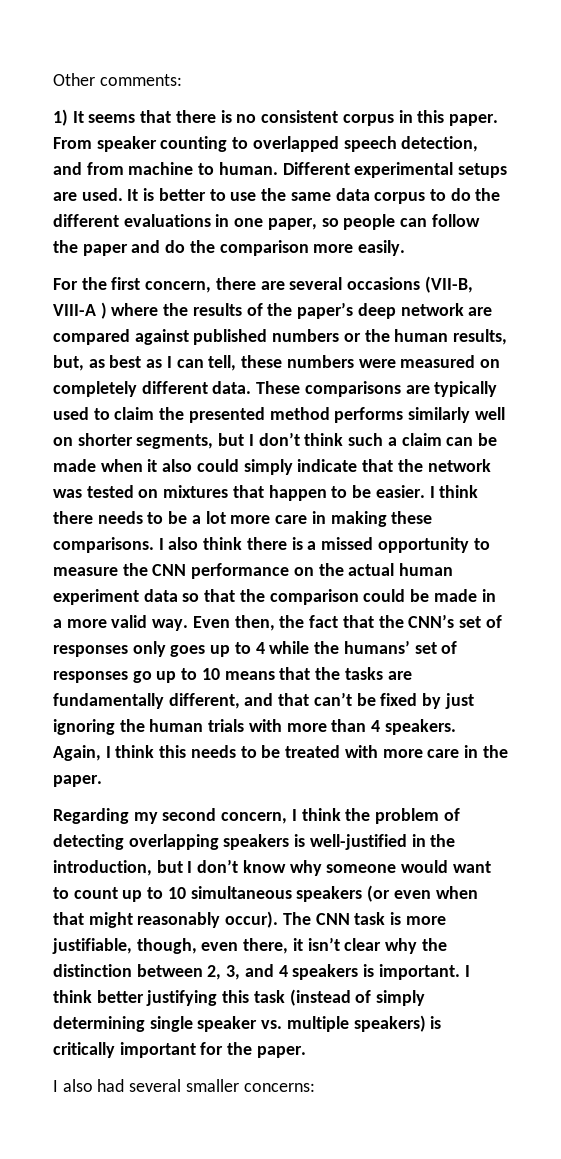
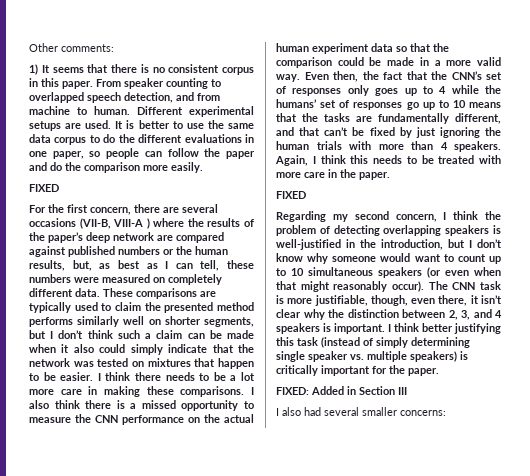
(406, 248) none -> [29,184,59,192] // FIXED
(102, 781) none -> [276,191,306,199] // FIXED
(306, 1052) none -> [276,386,407,395] // FIXED: Added in Section III

